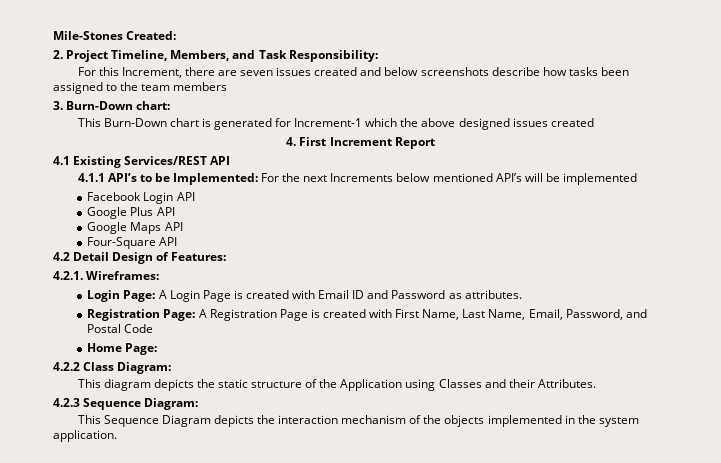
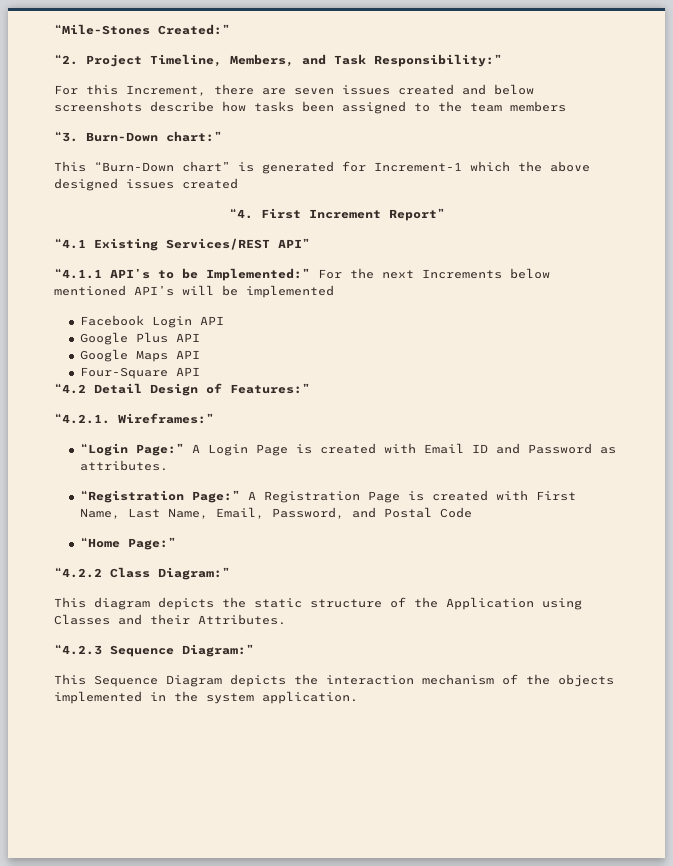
[53,31,177,40] [53,50,63,59] Mile-Stones Created: // 2. -> [54,24,230,35] [54,54,78,65] “Mile-Stones Created:” // “2.
[288,50,378,62] Responsibility: -> [374,54,502,67] Responsibility:”
[53,101,171,110] [77,118,199,127] 3. Burn-Down chart: // This Burn-Down chart -> [54,131,222,142] [54,161,230,172] “3. Burn-Down chart:” // This “Burn-Down chart”
[286,137,297,146] 4. -> [228,208,253,219] “4.
[394,137,435,149] [53,156,231,168] [77,173,105,182] Report // 4.1 Existing Services/REST API // 4.1.1 -> [388,208,445,221] [54,238,310,251] [54,268,102,279] Report” // “4.1 Existing Services/REST API” // “4.1.1
[172,173,258,185] Implemented: -> [206,268,310,281] Implemented:”
[53,252,70,261] 4.2 -> [54,383,86,394] “4.2
[171,252,227,261] [53,271,160,280] [87,290,156,302] Features: // 4.2.1. Wireframes: // Login Page: -> [230,383,310,394] [54,413,214,424] [79,443,184,456] Features:” // “4.2.1. Wireframes:” // “Login Page:”
[87,309,196,321] Registration Page: -> [79,490,240,503] “Registration Page:”
[87,343,158,355] [53,362,172,374] Home Page: // 4.2.2 Class Diagram: -> [79,537,176,550] [54,567,230,580] “Home Page:” // “4.2.2 Class Diagram:”
[53,398,199,410] 4.2.3 Sequence Diagram: -> [54,644,254,657] “4.2.3 Sequence Diagram:”

